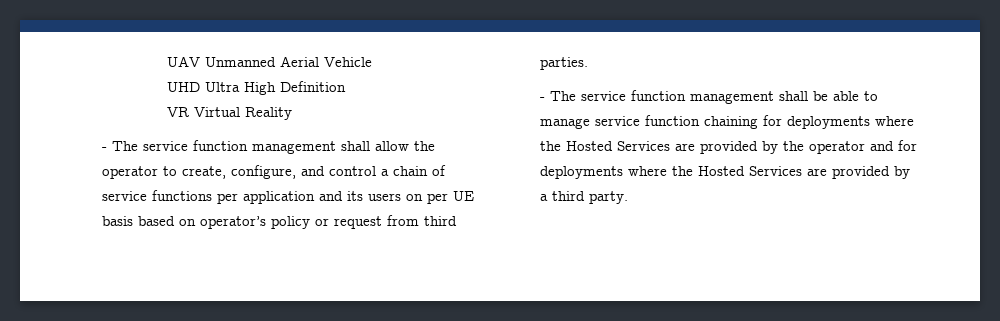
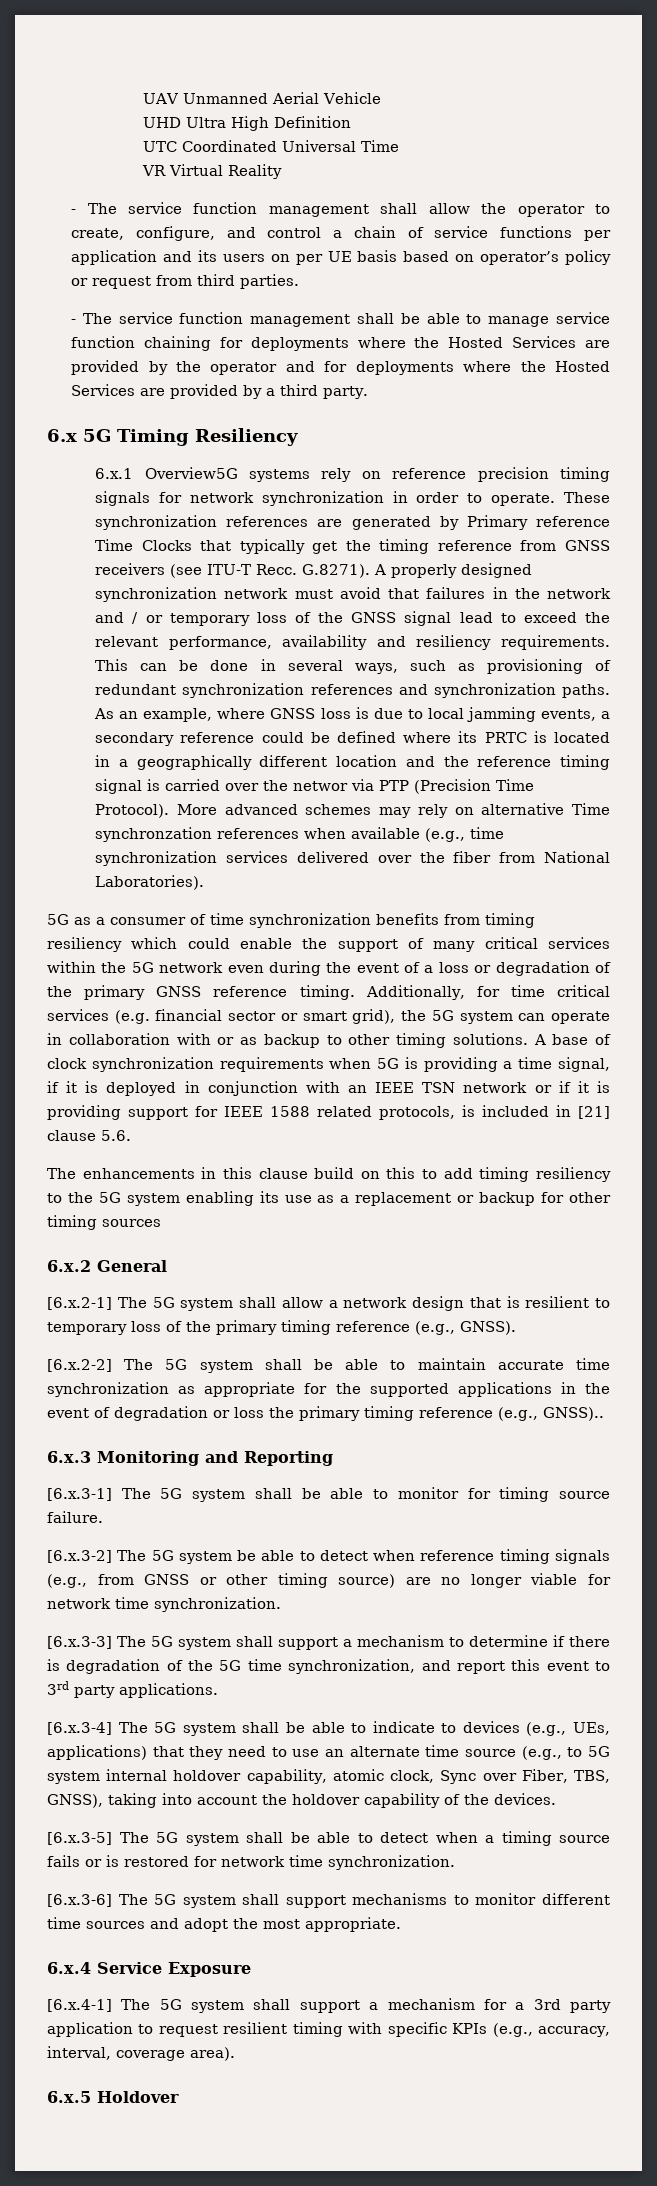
(346, 86) none -> [143,140,400,152] // UTC Coordinated Universal Time
(628, 197) none -> [47,428,298,446] [95,467,610,482] [95,491,610,506] [95,515,610,530] [95,539,610,554] [95,563,533,578] [95,587,611,602] [95,611,610,626] [95,635,610,650] [95,659,611,674] [95,683,610,698] [94,707,610,722] [95,731,610,746] [95,755,610,770] [95,779,535,794] [95,803,610,818] [95,827,505,842] [95,851,610,866] [95,875,205,890] [47,913,535,928] [47,937,610,952] [47,961,611,976] [47,985,610,1000] [47,1009,611,1024] [47,1033,611,1048] [47,1057,610,1072] [47,1081,611,1096] [47,1105,610,1120] [47,1130,131,1141] [47,1167,611,1182] [47,1191,611,1206] [47,1215,161,1230] [47,1260,167,1272] [47,1296,610,1311] [47,1320,516,1335] [47,1358,610,1373] [47,1382,610,1397] [47,1406,604,1421] [47,1451,333,1466] [47,1487,611,1502] [47,1511,103,1523] [47,1549,610,1564] [47,1573,611,1588] [47,1597,281,1612] [47,1635,610,1650] [47,1659,611,1674] [47,1681,218,1698] [47,1721,610,1736] [47,1745,610,1760] [47,1769,611,1784] [47,1793,556,1808] [47,1831,610,1846] [47,1855,455,1870] [47,1893,610,1908] [47,1917,401,1932] [47,1962,251,1977] [47,1998,612,2013] [47,2022,611,2037] [47,2046,235,2061] [47,2091,179,2103] // 6.x 5G Timing Resiliency // 6.x.1 Overview5G systems rely on reference precision timing signals for network synchronization in order to operate. These synchronization references are generated by Primary reference Time Clocks that typically get the timing reference from GNSS receivers (see ITU-T Recc. G.8271). A properly designed synchronization network must avoid that failures in the network and / or temporary loss of the GNSS signal lead to exceed the relevant performance, availability and resiliency requirements. This can be done in several ways, such as provisioning of redundant synchronization references and synchronization paths. As an example, where GNSS loss is due to local jamming events, a secondary reference could be defined where its PRTC is located in a geographically different location and the reference timing signal is carried over the networ via PTP (Precision Time Protocol). More advanced schemes may rely on alternative Time synchronzation references when available (e.g., time synchronization services delivered over the fiber from National Laboratories). // 5G as a consumer of time synchronization benefits from timing resiliency which could enable the support of many critical services within the 5G network even during the event of a loss or degradation of the primary GNSS reference timing. Additionally, for time critical services (e.g. financial sector or smart grid), the 5G system can operate in collaboration with or as backup to other timing solutions. A base of clock synchronization requirements when 5G is providing a time signal, if it is deployed in conjunction with an IEEE TSN network or if it is providing support for IEEE 1588 related protocols, is included in [21] clause 5.6. // The enhancements in this clause build on this to add timing resiliency to the 5G system enabling its use as a replacement or backup for other timing sources // 6.x.2 General // [6.x.2-1] The 5G system shall allow a network design that is resilient to temporary loss of the primary timing reference (e.g., GNSS). // [6.x.2-2] The 5G system shall be able to maintain accurate time synchronization as appropriate for the supported applications in the event of degradation or loss the primary timing reference (e.g., GNSS).. // 6.x.3 Monitoring and Reporting // [6.x.3-1] The 5G system shall be able to monitor for timing source failure. // [6.x.3-2] The 5G system be able to detect when reference timing signals (e.g., from GNSS or other timing source) are no longer viable for network time synchronization. // [6.x.3-3] The 5G system shall support a mechanism to determine if there is degradation of the 5G time synchronization, and report this event to 3rd party applications. // [6.x.3-4] The 5G system shall be able to indicate to devices (e.g., UEs, applications) that they need to use an alternate time source (e.g., to 5G system internal holdover capability, atomic clock, Sync over Fiber, TBS, GNSS), taking into account the holdover capability of the devices. // [6.x.3-5] The 5G system shall be able to detect when a timing source fails or is restored for network time synchronization. // [6.x.3-6] The 5G system shall support mechanisms to monitor different time sources and adopt the most appropriate. // 6.x.4 Service Exposure // [6.x.4-1] The 5G system shall support a mechanism for a 3rd party application to request resilient timing with specific KPIs (e.g., accuracy, interval, coverage area). // 6.x.5 Holdover

